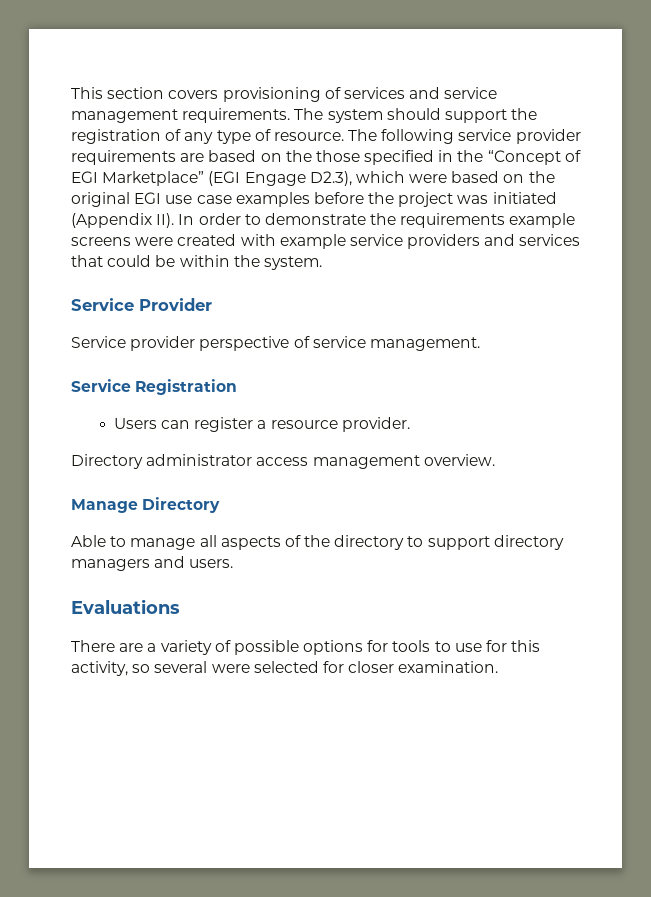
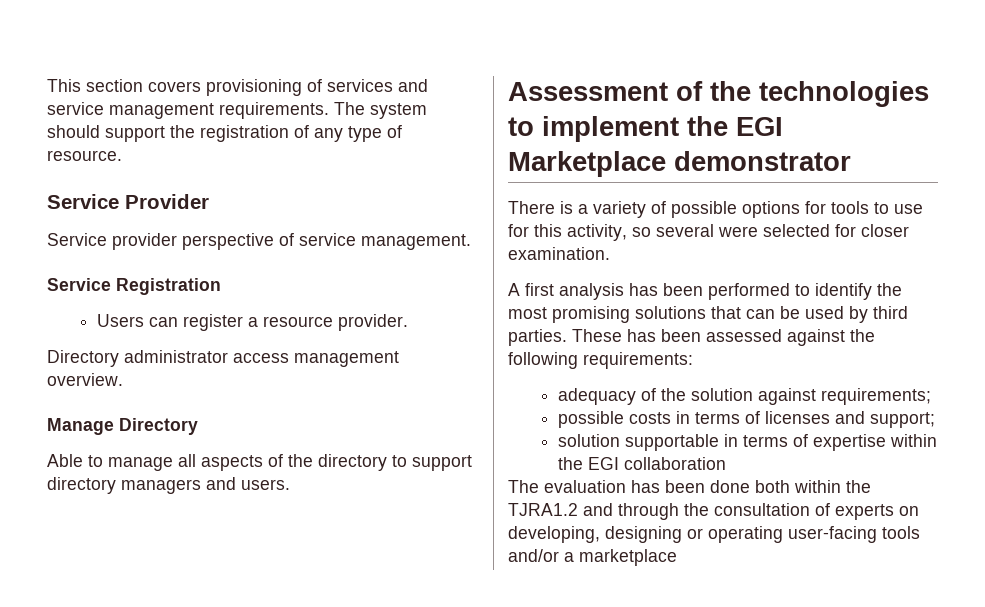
[348,129,581,144] [71,150,581,165] [71,171,555,186] [71,192,557,207] [71,213,576,228] [71,234,581,249] [71,255,322,270] The following service provider requirements are based on the those specified in the “Concept of EGI Marketplace” (EGI Engage D2.3), which were based on the original EGI use case examples before the project was initiated (Appendix II). In order to demonstrate the requirements example screens were created with example service providers and services that could be within the system. -> (122, 155) none
[71,599,180,614] Evaluations -> [508,81,929,107] [508,116,783,142] [508,151,851,177] Assessment of the technologies to implement the EGI Marketplace demonstrator
[119,643,144,652] are -> [560,201,573,214] is
(499, 667) none -> [508,283,902,300] [508,306,908,323] [508,329,875,346] [508,352,693,369] [557,388,931,405] [557,411,935,428] [557,434,937,451] [557,457,726,470] [508,480,871,493] [508,503,919,520] [508,526,920,543] [508,549,677,566] // A first analysis has been performed to identify the most promising solutions that can be used by third parties. These has been assessed against the following requirements: // adequacy of the solution against requirements; // possible costs in terms of licenses and support; // solution supportable in terms of expertise within the EGI collaboration // The evaluation has been done both within the TJRA1.2 and through the consultation of experts on developing, designing or operating user-facing tools and/or a marketplace

